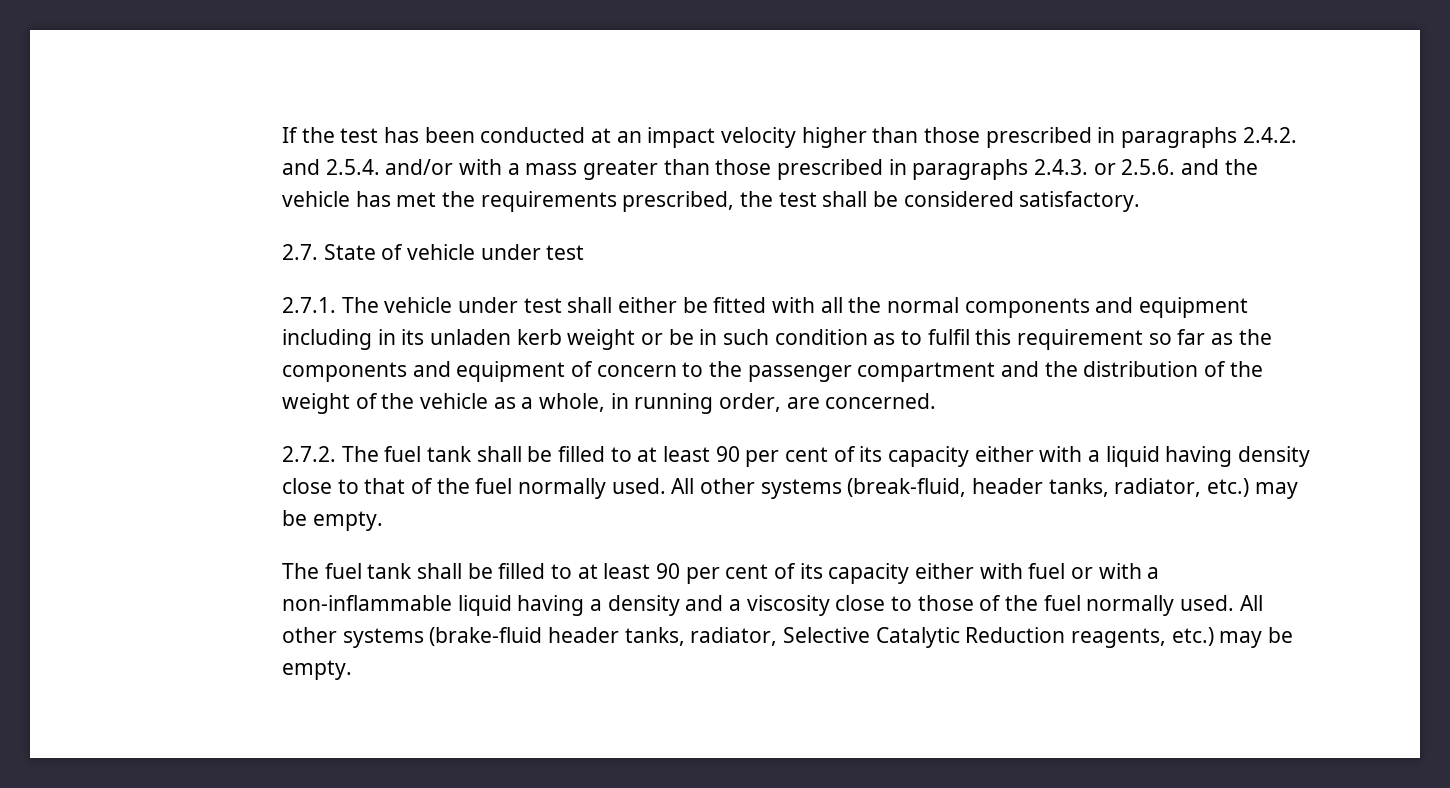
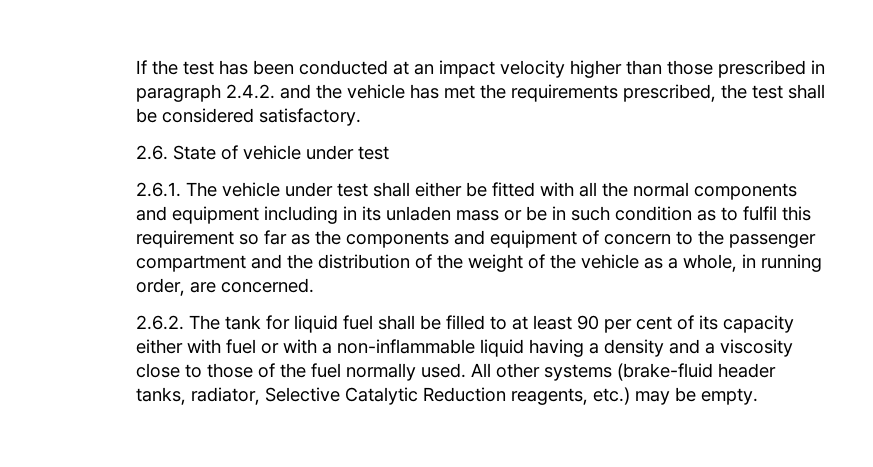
[1120,127,1237,148] paragraphs -> [136,84,222,102] paragraph
[325,159,1219,180] 2.5.4. and/or with a mass greater than those prescribed in paragraphs 2.4.3. or 2.5.6. and -> (312, 91) none
[281,244,318,260] 2.7. -> [136,145,169,160] 2.6.
[281,297,336,313] 2.7.1. -> [136,182,182,197] 2.6.1.
[516,329,636,350] kerb weight -> [456,210,500,221] mass
[281,446,1310,467] [281,478,1298,499] [281,510,383,531] [281,563,413,579] 2.7.2. The fuel tank shall be filled to at least 90 per cent of its capacity either with a liquid having density close to that of the fuel normally used. All other systems (break-fluid, header tanks, radiator, etc.) may be empty. // The fuel tank -> [136,315,374,333] 2.6.2. The tank for liquid fuel

